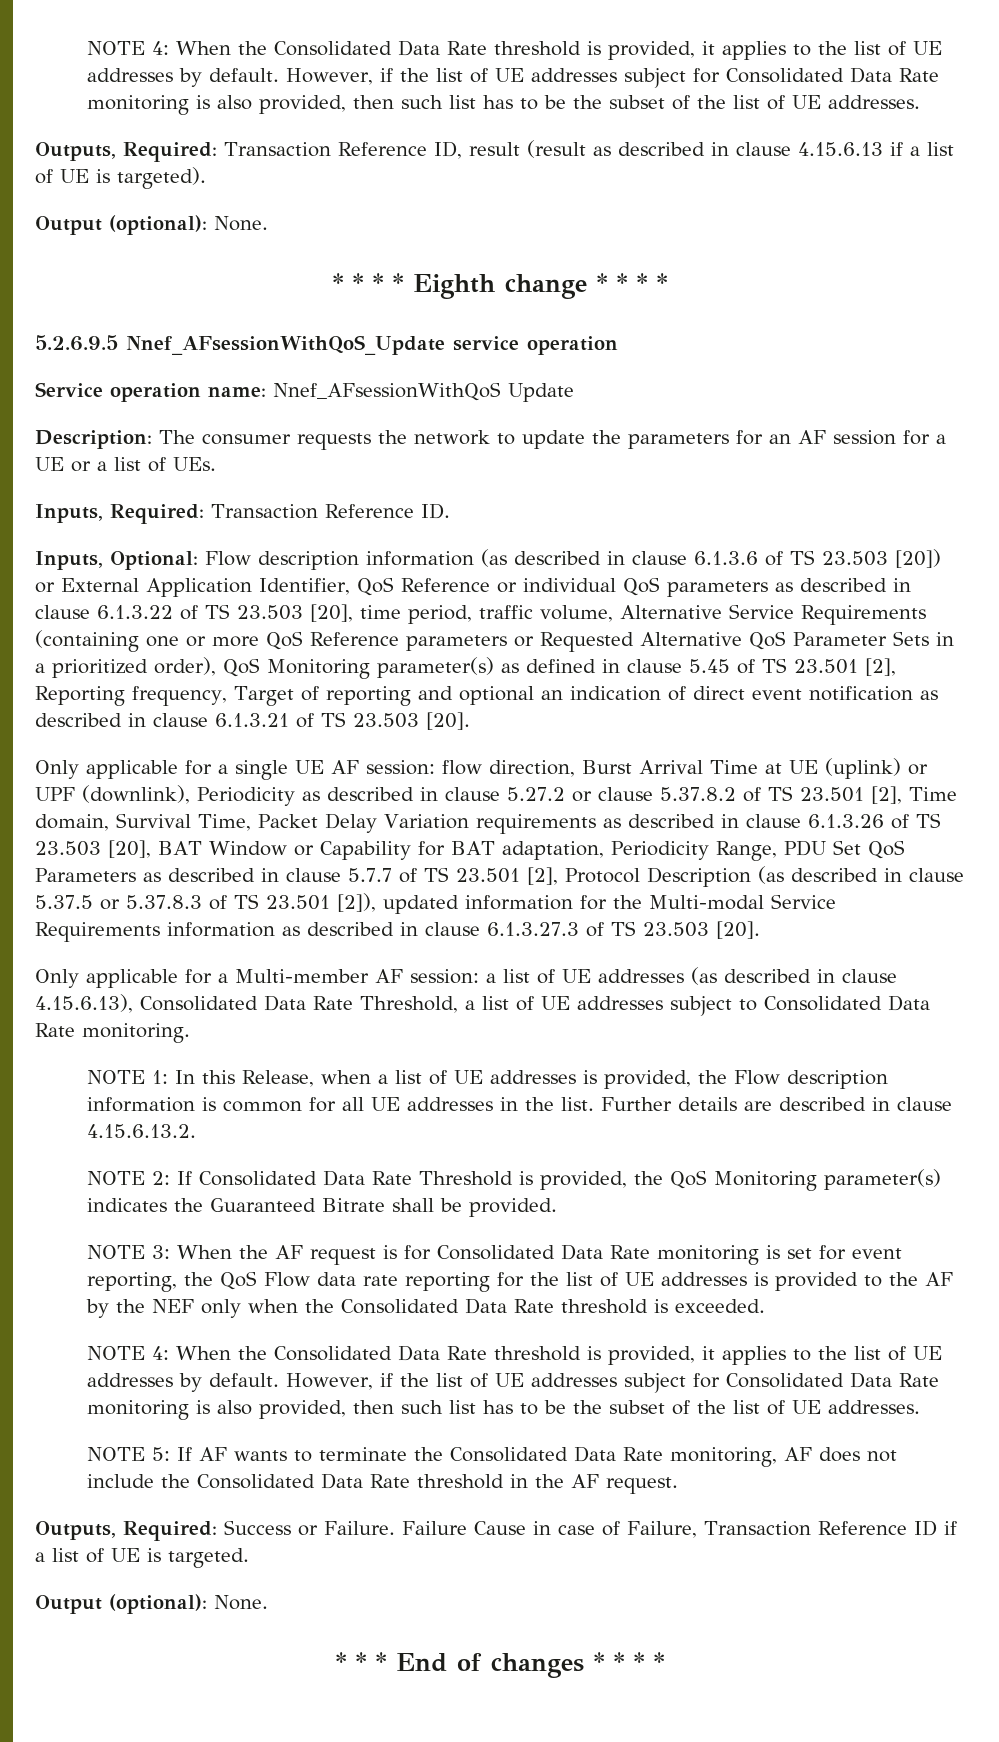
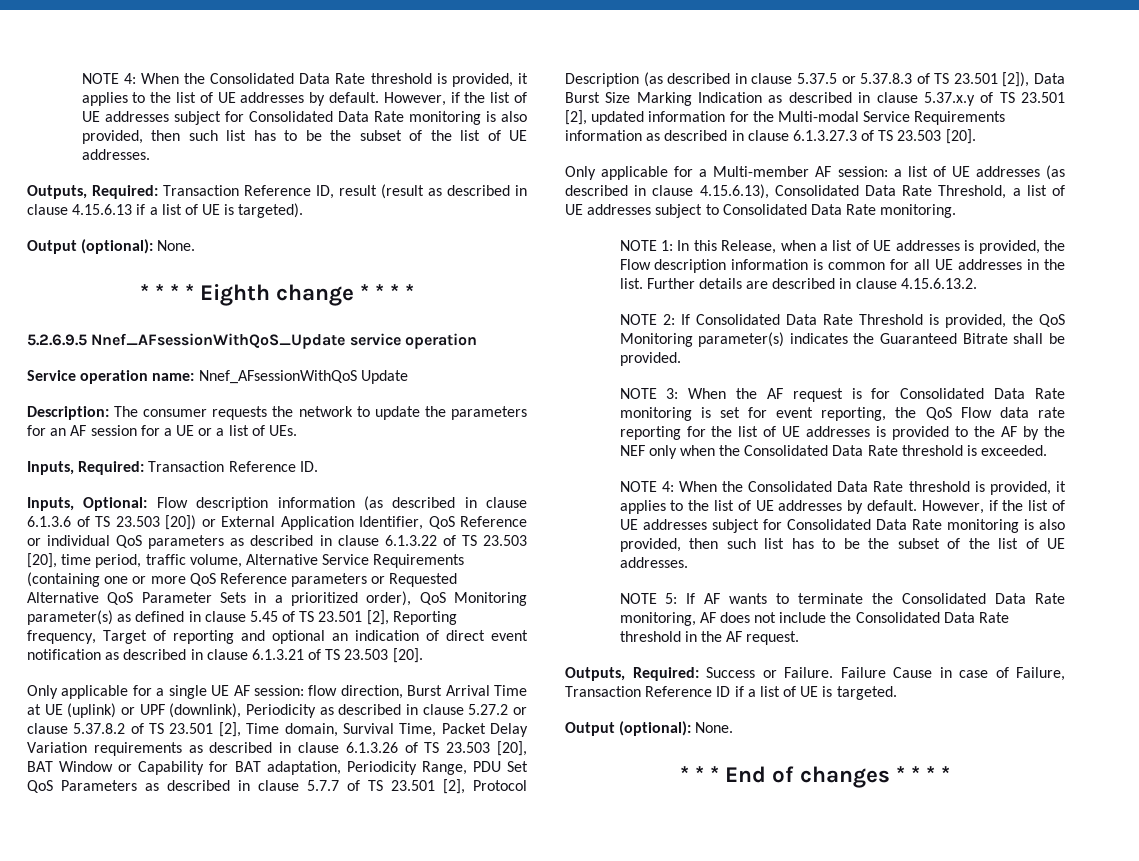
(376, 902) none -> [1034,73,1065,84] [565,92,1065,106] [565,110,587,125] Data Burst Size Marking Indication as described in clause 5.37.x.y of TS 23.501 [2],

